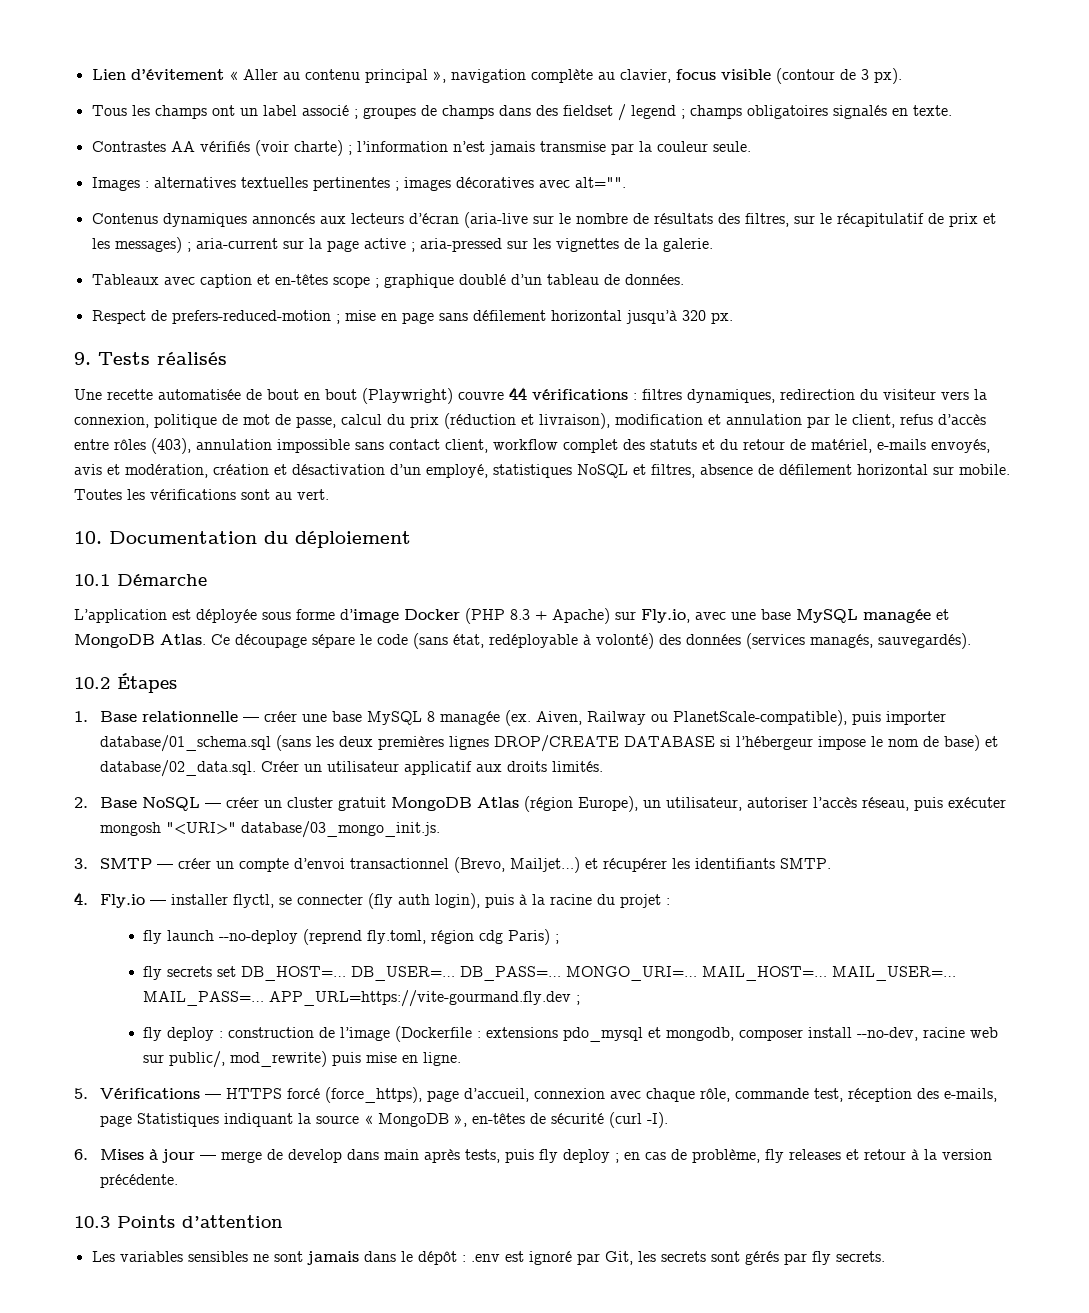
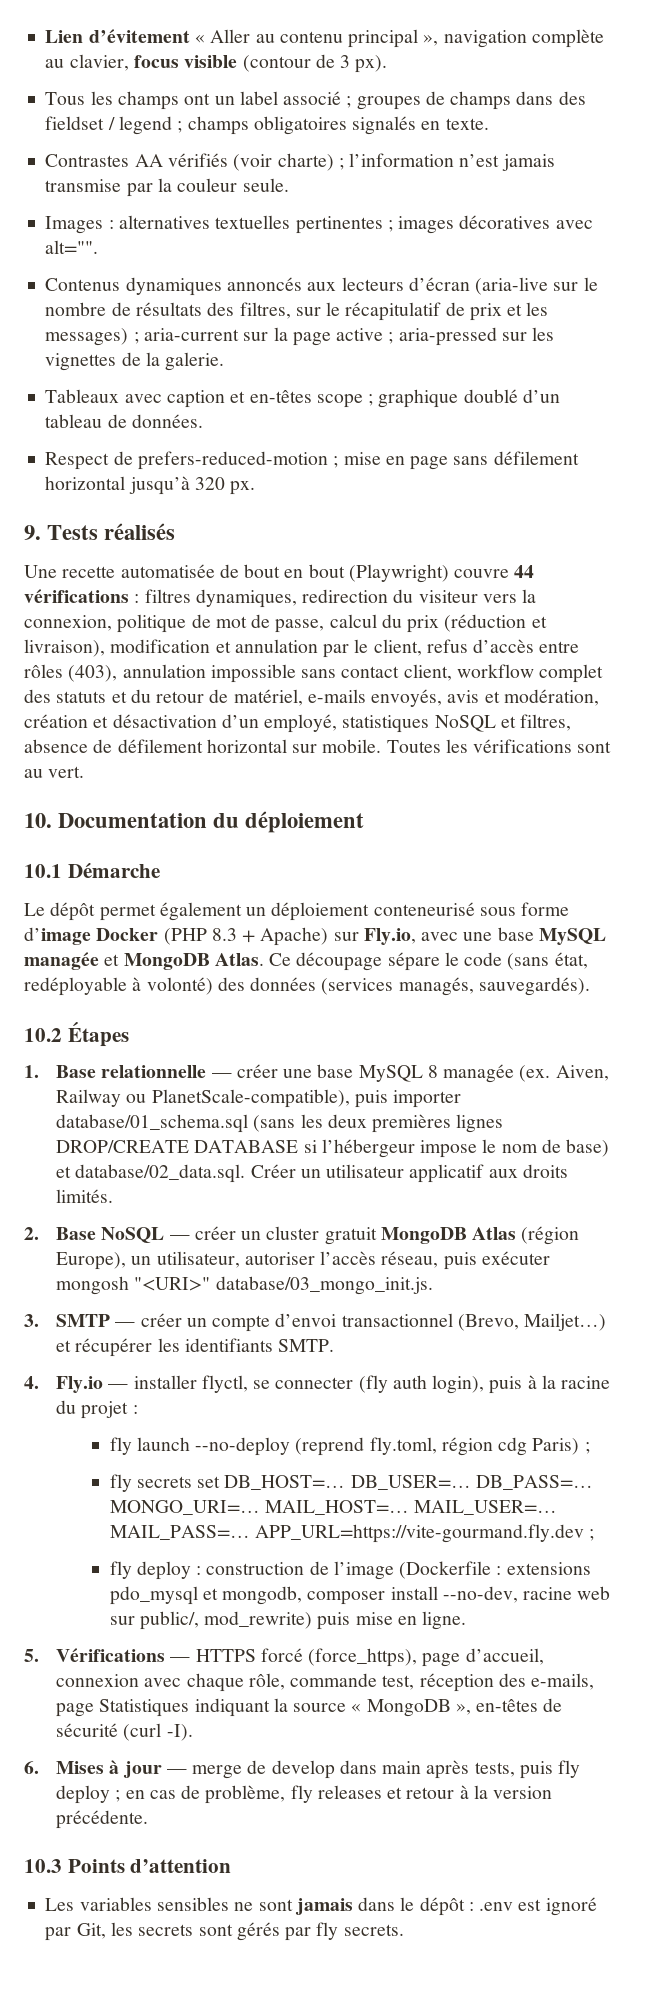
[74,609,257,623] L’application est déployée -> [24,902,475,921] Le dépôt permet également un déploiement conteneurisé

